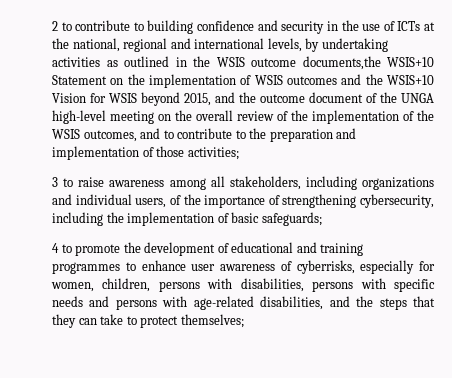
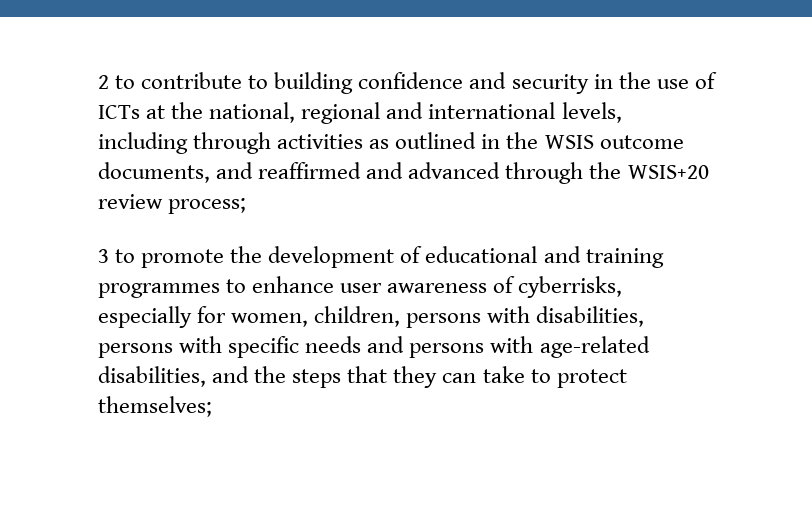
[305,38,388,52] by undertaking -> [98,132,272,154] including through
[302,56,434,70] [52,74,434,88] [52,92,434,106] [52,110,434,124] [52,128,357,142] [52,146,239,160] [52,176,434,190] [52,194,434,208] [52,212,322,226] [52,243,59,253] documents,the WSIS+10 Statement on the implementation of WSIS outcomes and the WSIS+10 Vision for WSIS beyond 2015, and the outcome document of the UNGA high-level meeting on the overall review of the implementation of the WSIS outcomes, and to contribute to the preparation and implementation of those activities; // 3 to raise awareness among all stakeholders, including organizations and individual users, of the importance of strengthening cybersecurity, including the implementation of basic safeguards; // 4 -> [98,162,709,184] [98,194,247,214] [98,249,109,263] documents, and reaffirmed and advanced through the WSIS+20 review process; // 3

